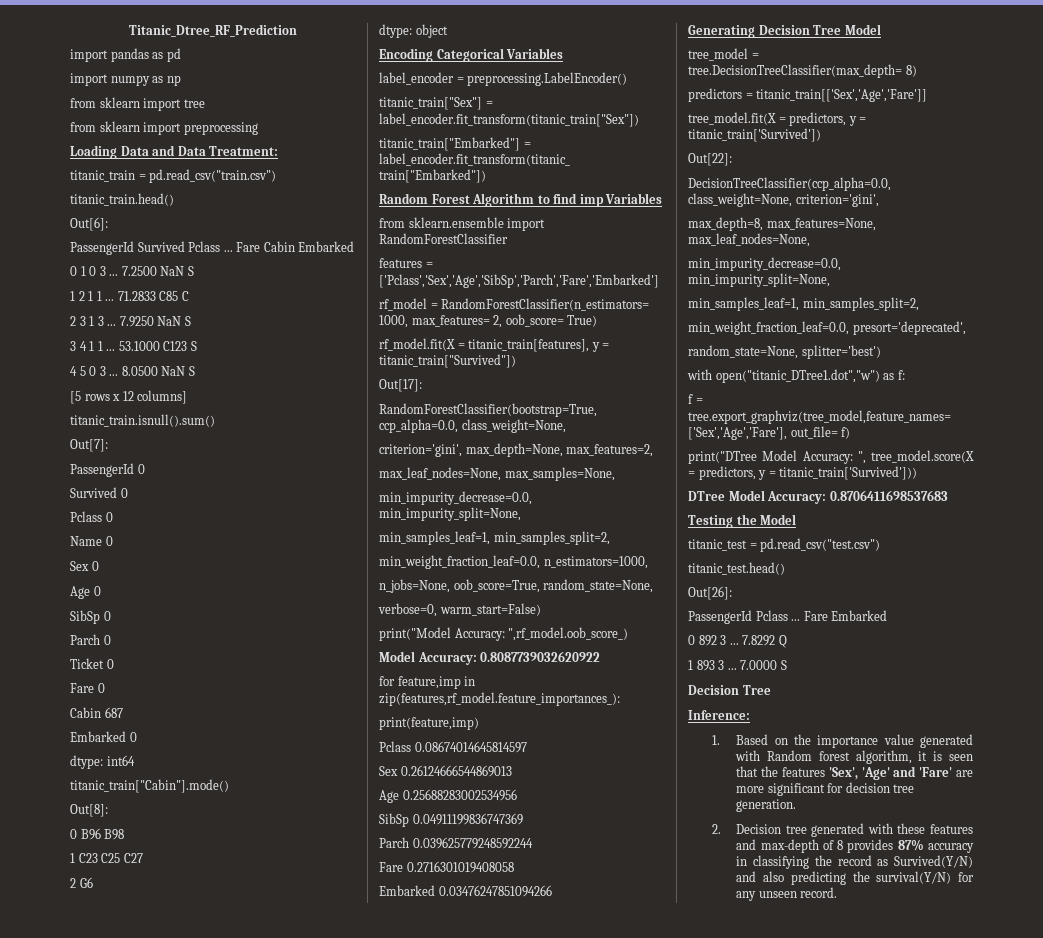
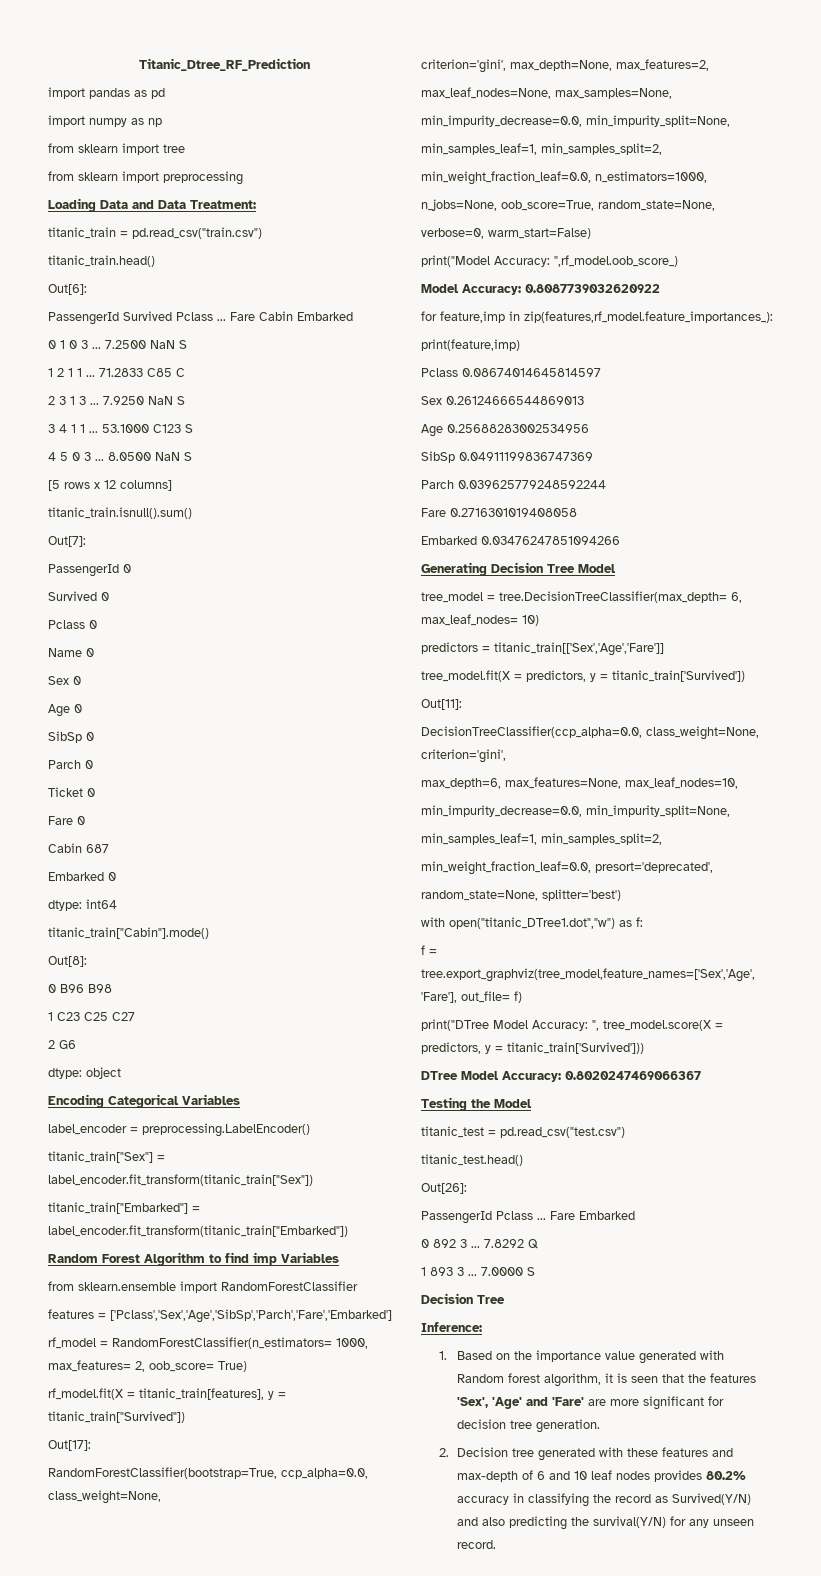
[905,65,917,77] 8) -> [731,592,742,603] [421,614,539,626] 6, max_leaf_nodes= 10)
[688,153,732,166] Out[22]: -> [421,699,462,710] Out[11]:
[688,217,876,231] [688,233,810,247] max_depth=8, max_features=None, max_leaf_nodes=None, -> [421,777,738,789] max_depth=6, max_features=None, max_leaf_nodes=10,
[829,490,948,501] 0.8706411698537683 -> [565,1071,701,1080] 0.8020247469066367
[837,839,924,853] 8 provides 87% -> [536,1470,746,1482] 6 and 10 leaf nodes provides 80.2%

